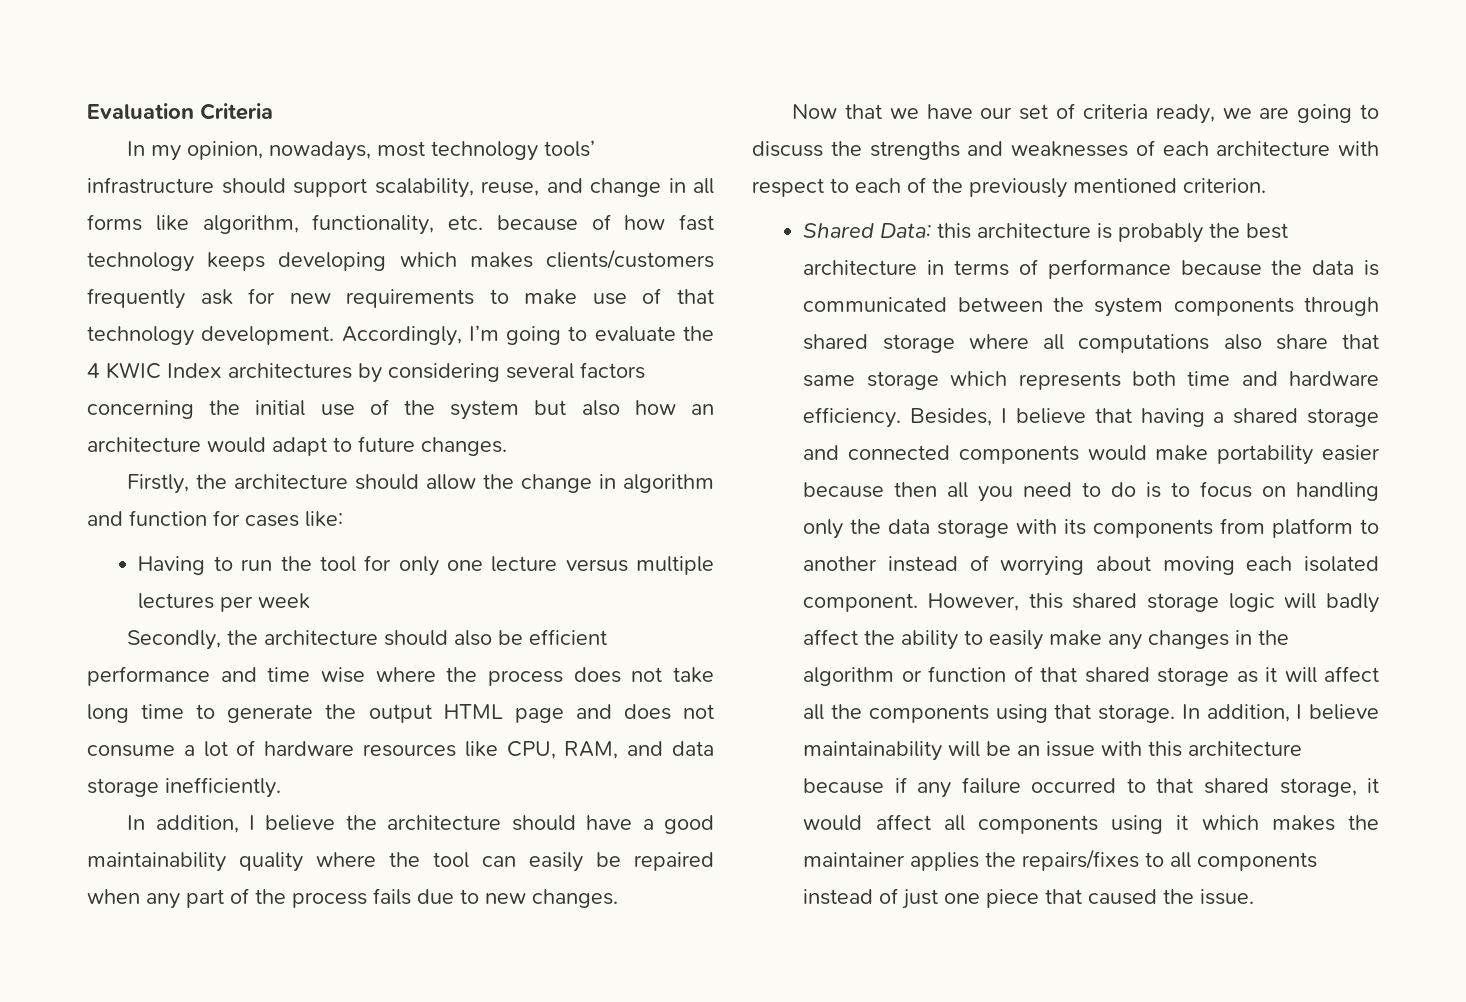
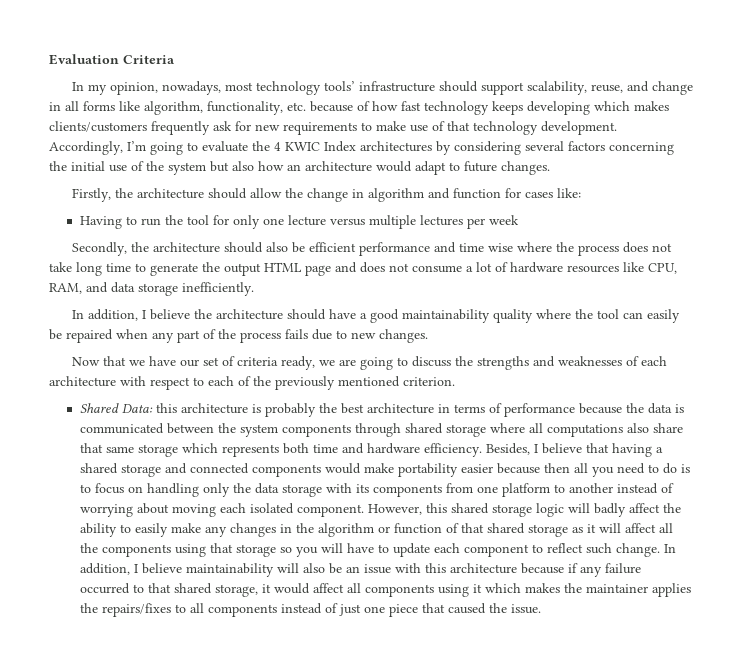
(1266, 526) none -> [477,486,499,493] one
[1098,704,1176,723] storage. -> [236,543,661,557] storage so you will have to update each component to reflect such change.
(981, 749) none -> [303,563,326,573] also

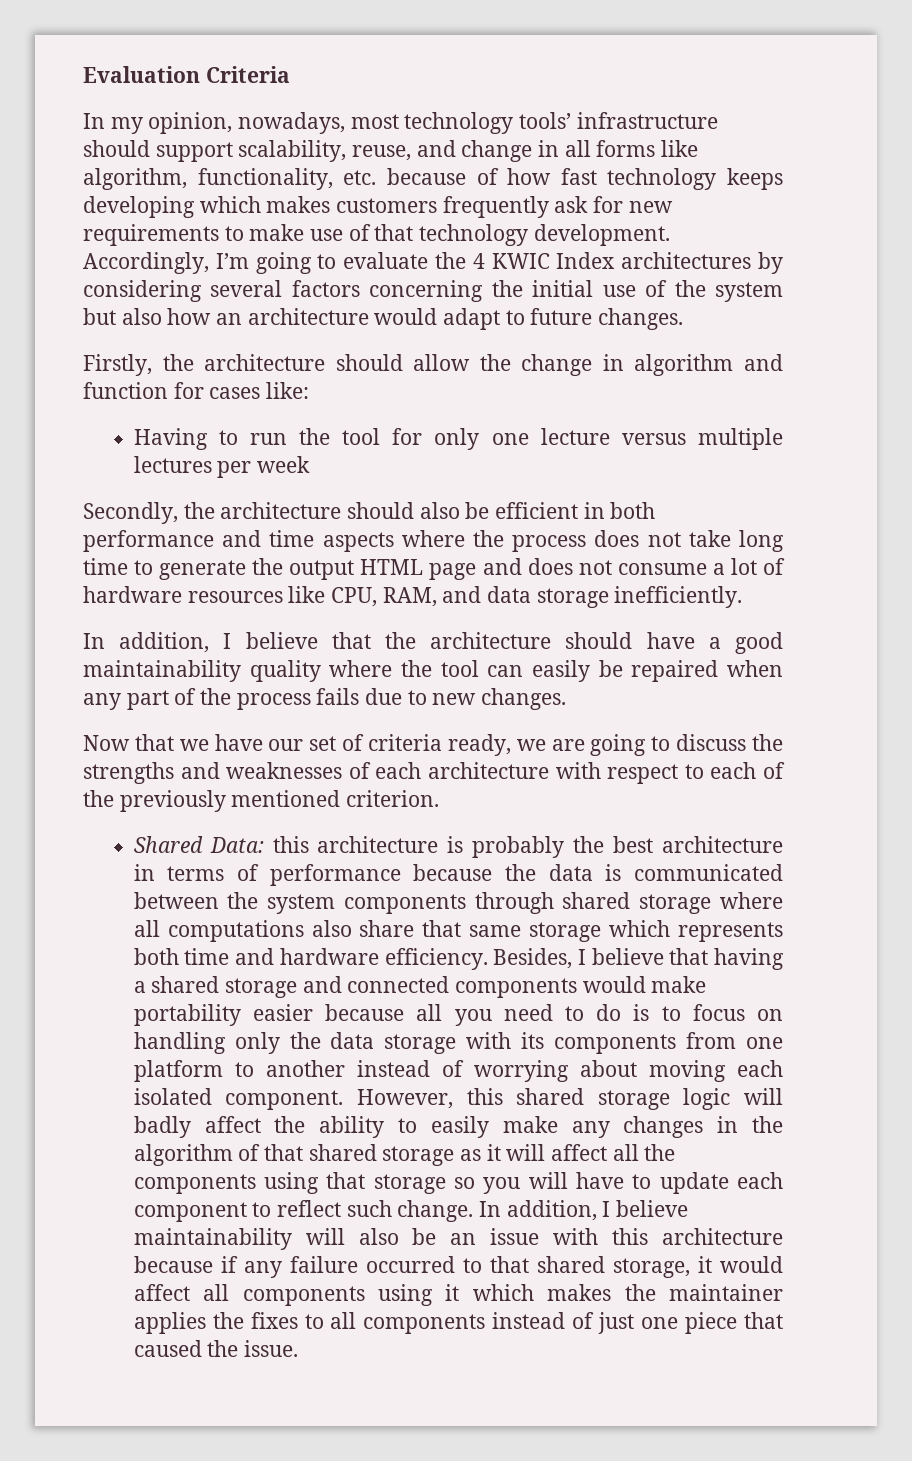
[49,121,147,132] clients/customers -> [336,198,438,213] customers
(357, 247) none -> [583,502,656,519] in both
[488,243,514,252] wise -> [322,532,394,552] aspects
(191, 314) none -> [331,632,371,649] that
[544,463,571,473] then -> (405, 1012) none
[378,523,443,534] or function -> (233, 1155) none
[102,603,172,617] repairs/fixes -> [250,1312,298,1329] fixes

